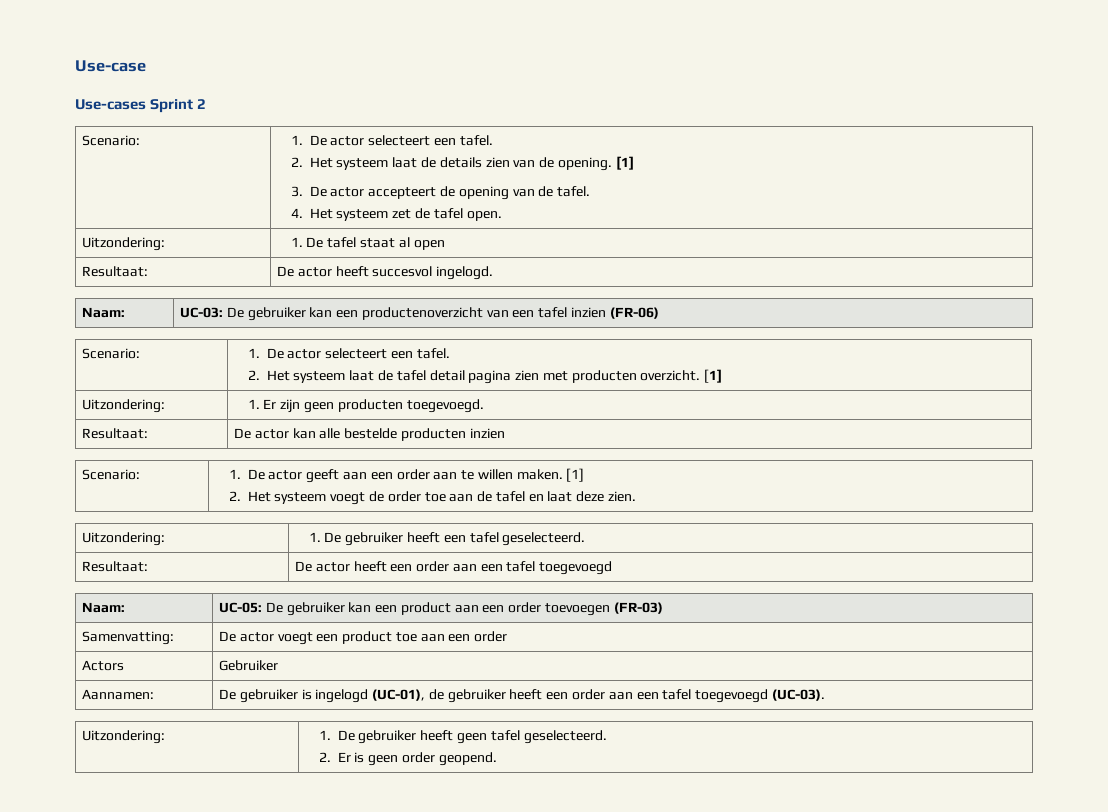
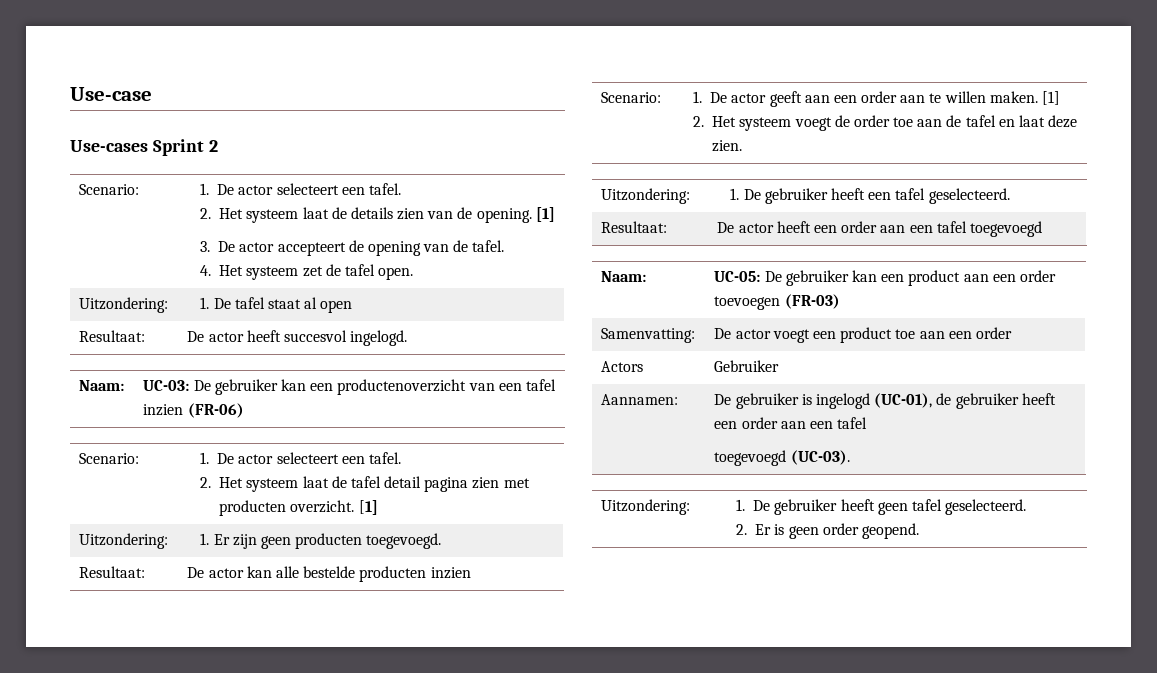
(692, 694) none -> (868, 423) //

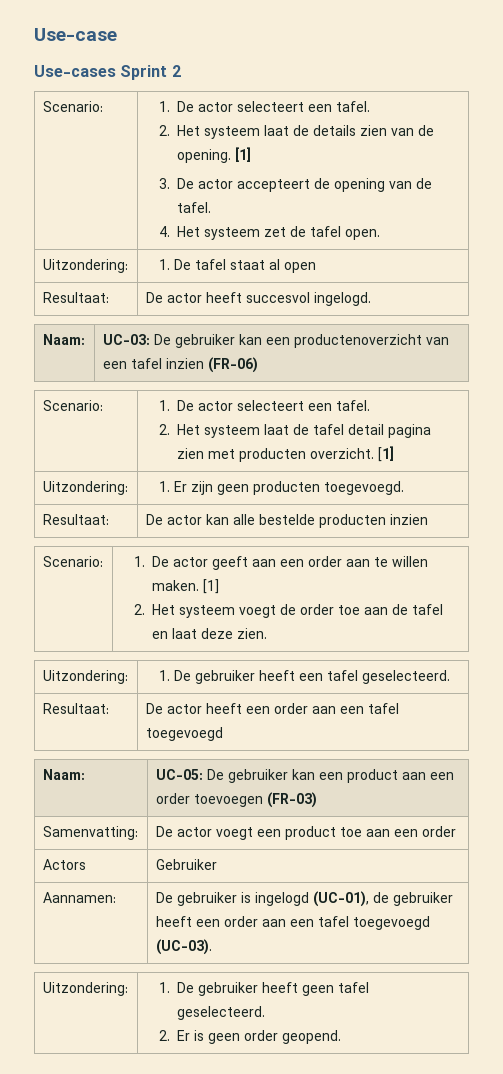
(868, 423) // -> (349, 921) none

